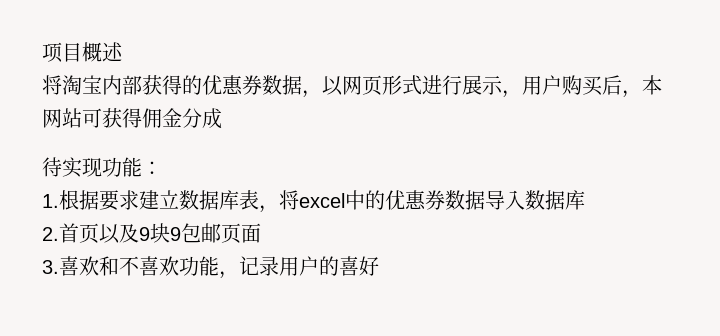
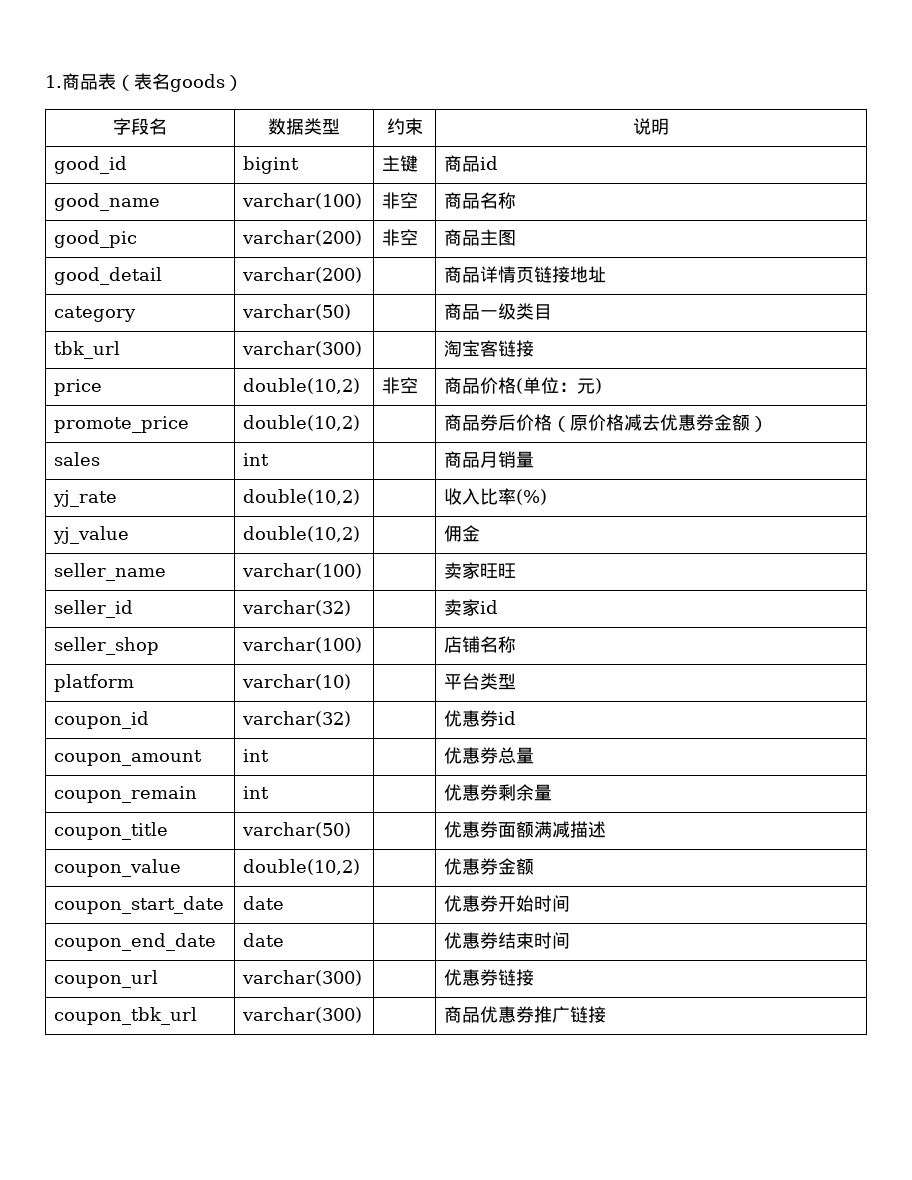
[42,42,123,63] [42,75,662,98] [42,108,222,129] [42,157,162,178] [42,190,585,213] [42,223,261,244] [42,256,379,279] 项目概述 // 将淘宝内部获得的优惠券数据，以网页形式进行展示，用户购买后，本网站可获得佣金分成 // 待实现功能： // 1.根据要求建立数据库表，将excel中的优惠券数据导入数据库 // 2.首页以及9块9包邮页面 // 3.喜欢和不喜欢功能，记录用户的喜好 -> [45,73,243,92] [113,118,167,135] [268,118,340,135] [386,118,423,135] [633,118,669,135] [54,156,128,174] [243,156,300,174] [382,155,419,172] [444,155,499,172] [54,193,161,211] [242,193,363,209] [382,192,419,209] [444,192,517,209] [54,230,138,248] [242,230,363,246] [382,229,419,246] [444,229,517,246] [54,267,163,285] [242,267,363,283] [444,266,607,283] [54,306,137,322] [242,304,352,320] [444,303,553,320] [54,341,121,359] [242,341,363,357] [444,340,535,357] [54,379,103,396] [243,378,361,394] [382,377,419,394] [444,377,603,394] [54,416,190,433] [243,415,361,431] [444,414,769,432] [54,452,101,466] [243,453,270,466] [444,451,535,468] [53,490,118,507] [243,489,361,505] [444,488,548,505] [53,526,130,544] [243,526,361,542] [444,525,481,542] [54,563,167,581] [242,563,363,579] [444,562,517,579] [54,600,134,618] [242,600,352,616] [444,599,499,616] [54,637,160,655] [242,637,363,653] [444,636,517,653] [54,674,135,692] [242,674,352,690] [444,673,517,690] [54,711,150,729] [242,711,352,727] [444,710,517,727] [54,750,203,766] [243,749,270,762] [444,747,535,764] [54,786,198,803] [243,786,270,799] [444,784,553,801] [54,822,169,840] [242,822,352,838] [444,821,607,838] [54,859,182,877] [243,859,361,875] [444,858,535,875] [54,896,225,914] [243,896,285,910] [444,895,571,912] [54,933,217,951] [243,933,285,947] [444,932,571,949] [54,970,159,988] [242,970,363,986] [444,969,535,986] [54,1007,198,1025] [242,1007,363,1023] [444,1006,607,1023] 1.商品表（表名goods） // 字段名 | 数据类型 | 约束 | 说明 // good_id | bigint | 主键 | 商品id // good_name | varchar(100) | 非空 | 商品名称 // good_pic | varchar(200) | 非空 | 商品主图 // good_detail | varchar(200) | | 商品详情页链接地址 // category | varchar(50) | | 商品一级类目 // tbk_url | varchar(300) | | 淘宝客链接 // price | double(10,2) | 非空 | 商品价格(单位：元) // promote_price | double(10,2) | | 商品券后价格（原价格减去优惠券金额） // sales | int | | 商品月销量 // yj_rate | double(10,2) | | 收入比率(%) // yj_value | double(10,2) | | 佣金 // seller_name | varchar(100) | | 卖家旺旺 // seller_id | varchar(32) | | 卖家id // seller_shop | varchar(100) | | 店铺名称 // platform | varchar(10) | | 平台类型 // coupon_id | varchar(32) | | 优惠券id // coupon_amount | int | | 优惠券总量 // coupon_remain | int | | 优惠券剩余量 // coupon_title | varchar(50) | | 优惠券面额满减描述 // coupon_value | double(10,2) | | 优惠券金额 // coupon_start_date | date | | 优惠券开始时间 // coupon_end_date | date | | 优惠券结束时间 // coupon_url | varchar(300) | | 优惠券链接 // coupon_tbk_url | varchar(300) | | 商品优惠券推广链接

